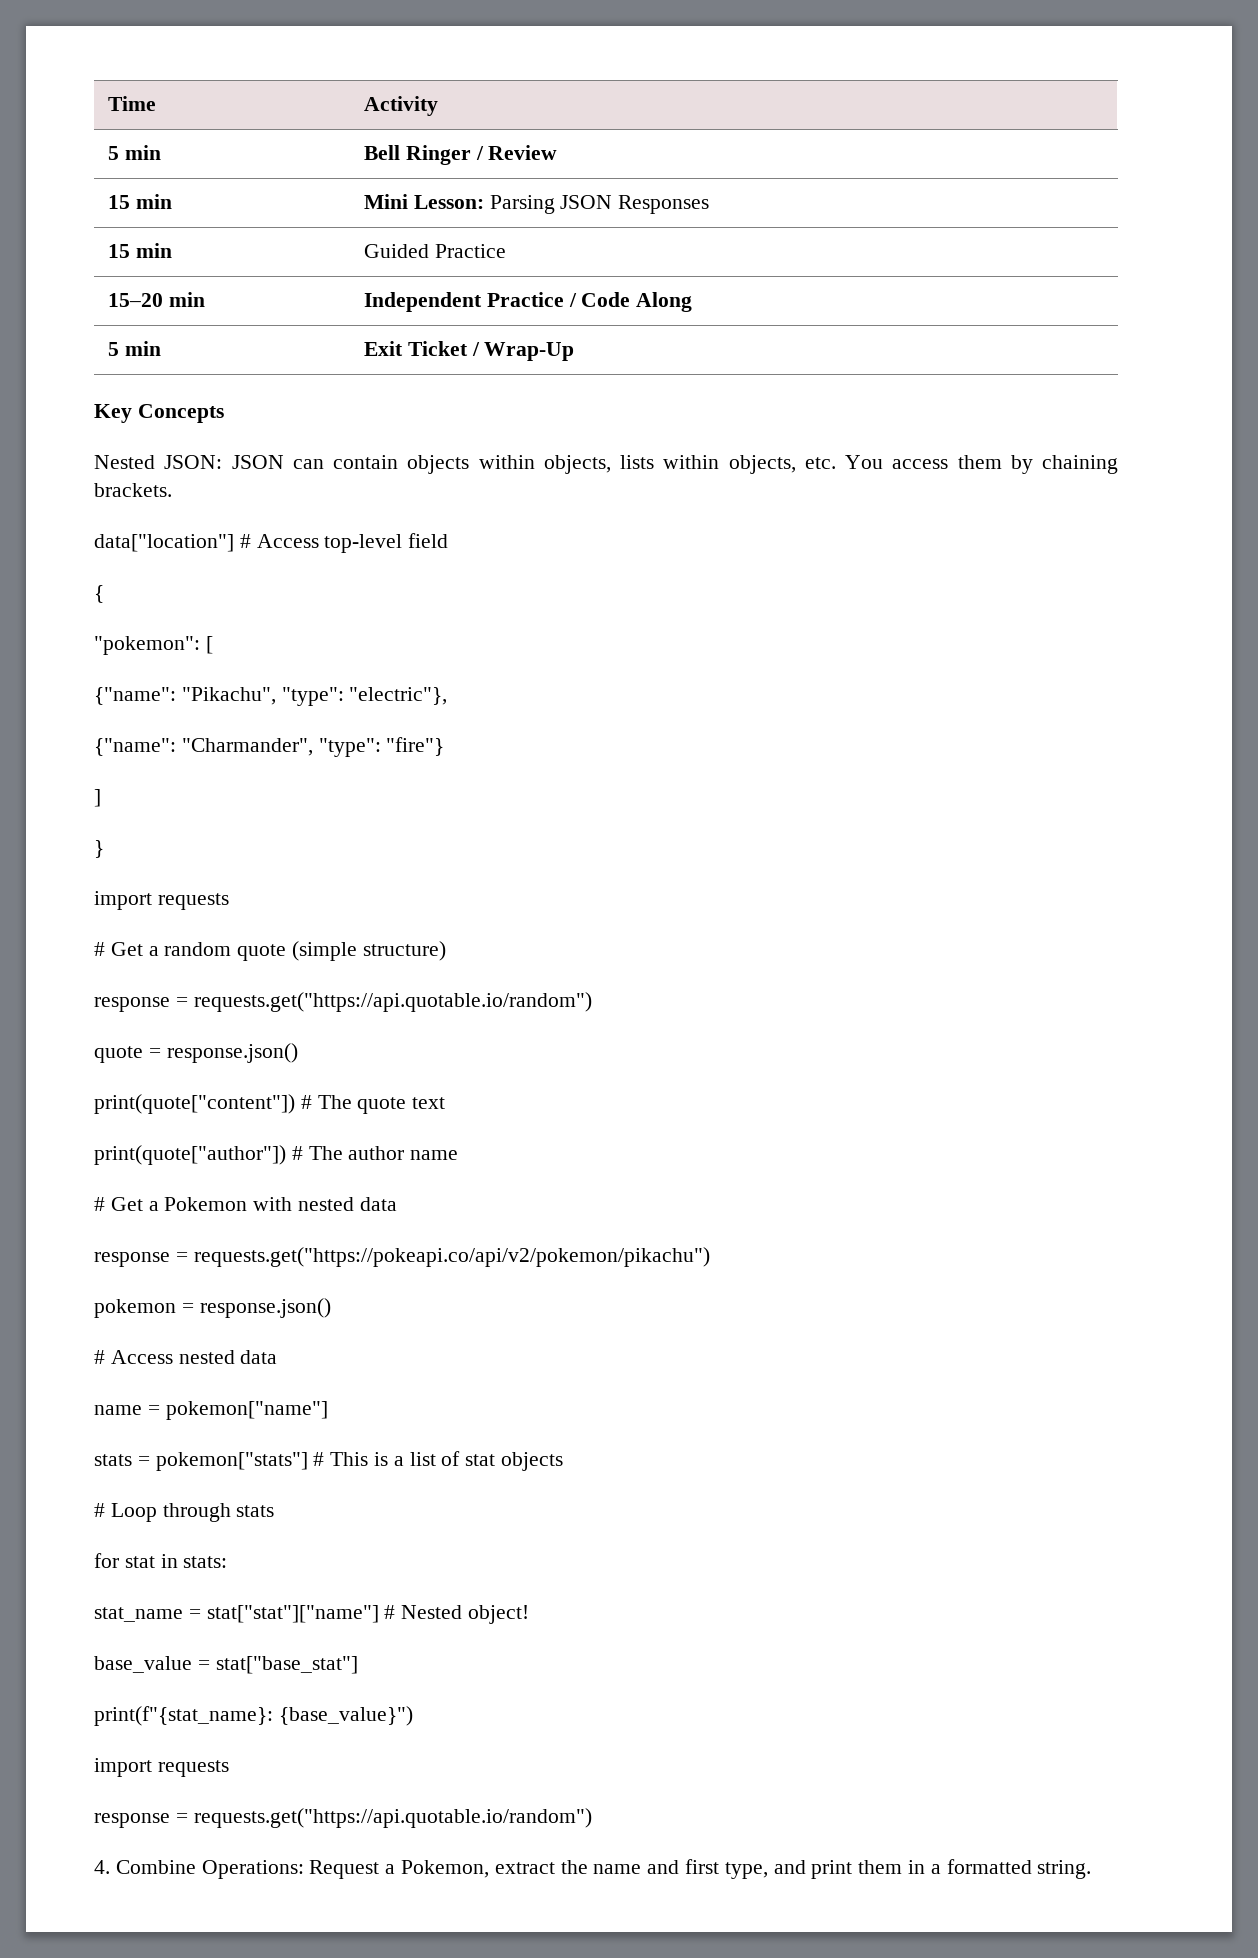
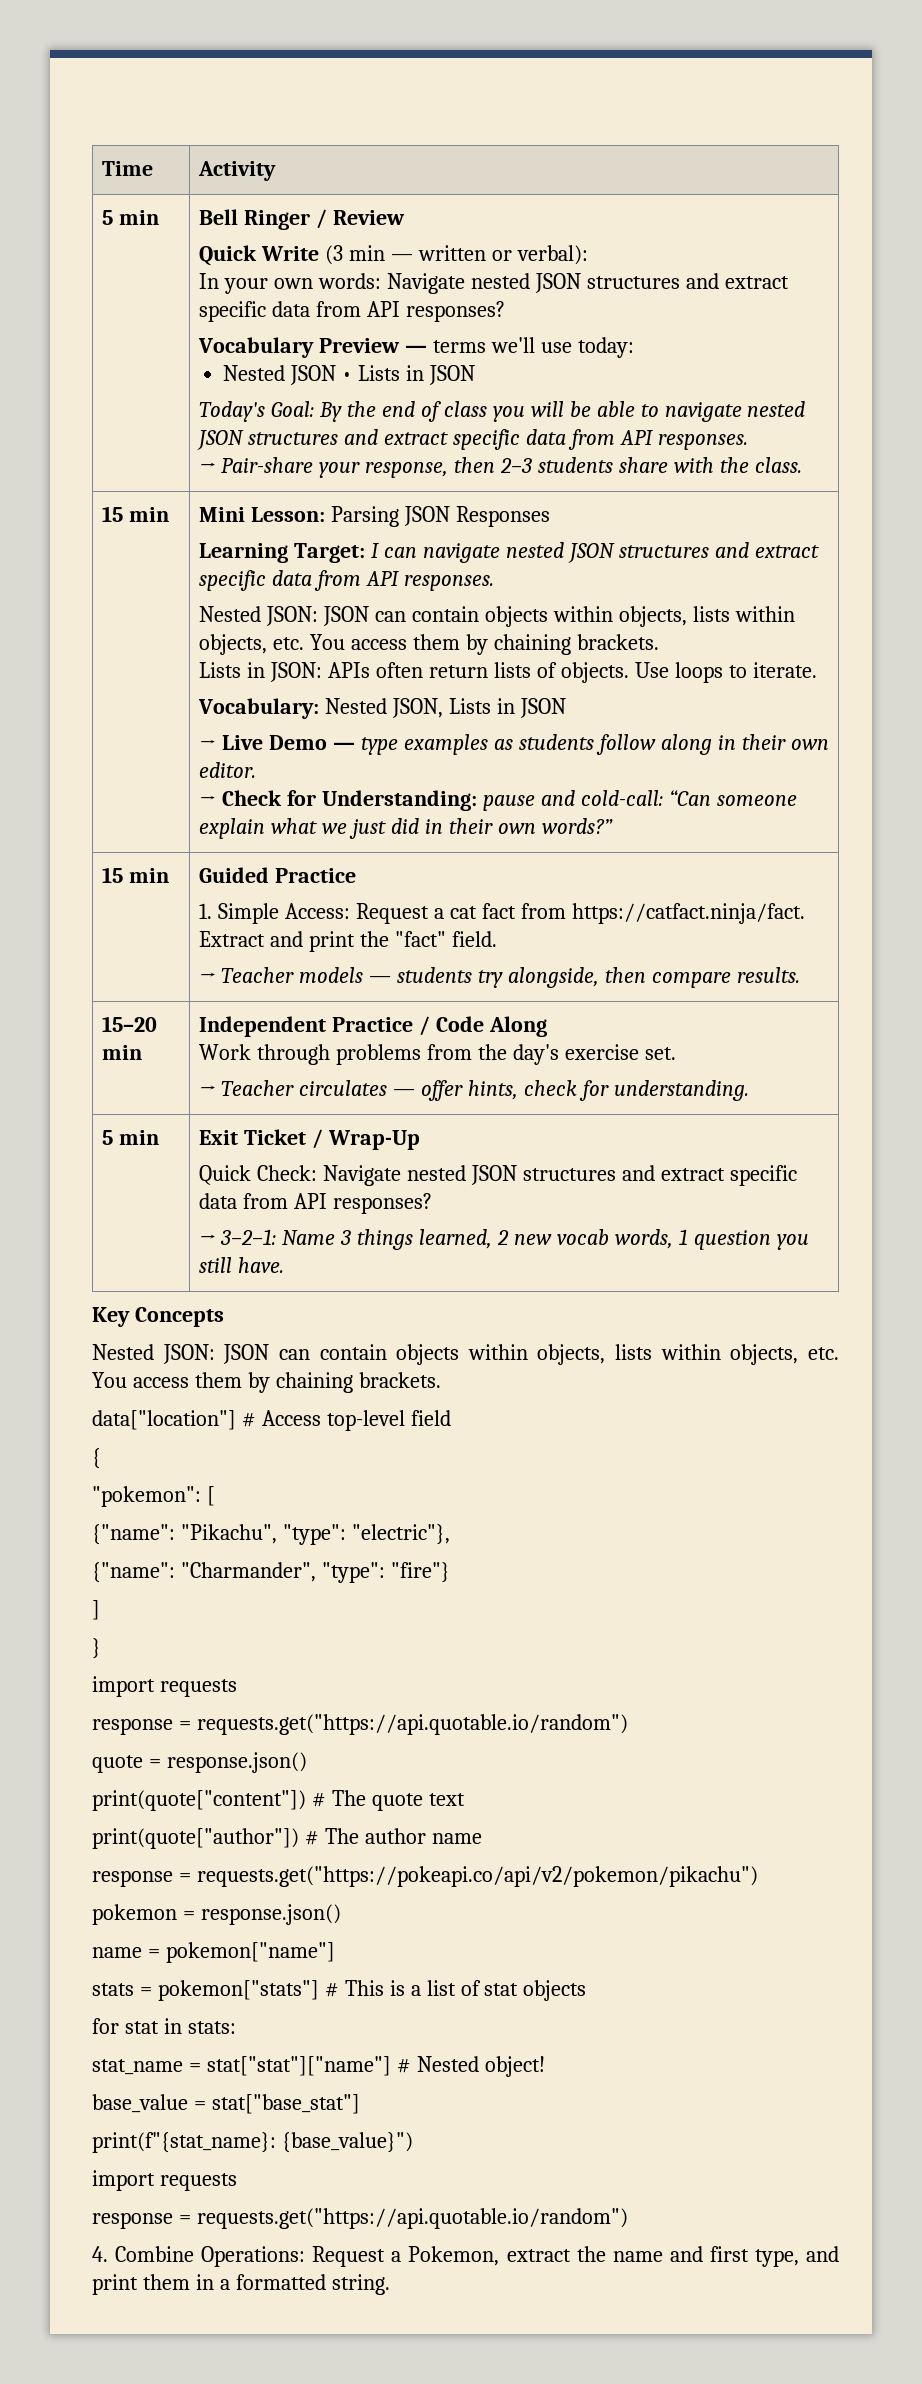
(558, 152) none -> [199,245,588,266] [199,273,789,294] [199,301,506,322] [198,337,634,358] [223,365,476,385] [199,401,806,422] [197,429,748,450] [199,457,802,478] // Quick Write (3 min — written or verbal): // In your own words: Navigate nested JSON structures and extract specific data from API responses? // Vocabulary Preview — terms we'll use today: // Nested JSON • Lists in JSON // Today's Goal: By the end of class you will be able to navigate nested JSON structures and extract specific data from API responses. // → Pair-share your response, then 2–3 students share with the class.
[108,243,172,258] [364,244,506,258] // 15 min | Guided Practice -> [199,542,819,563] [199,570,495,591] [199,606,795,627] [199,634,659,655] [199,662,817,683] [198,698,566,719] [199,734,829,755] [199,762,257,778] [199,790,797,811] [199,818,613,839] [102,867,170,883] [199,867,357,883] [199,903,805,924] [199,931,497,952] [199,967,800,988] // Learning Target: I can navigate nested JSON structures and extract specific data from API responses. // Nested JSON: JSON can contain objects within objects, lists within objects, etc. You access them by chaining brackets. // Lists in JSON: APIs often return lists of objects. Use loops to iterate. // Vocabulary: Nested JSON, Lists in JSON // → Live Demo — type examples as students follow along in their own editor. // → Check for Understanding: pause and cold-call: “Can someone explain what we just did in their own words?” // 15 min | Guided Practice // 1. Simple Access: Request a cat fact from https://catfact.ninja/fact. Extract and print the "fact" field. // → Teacher models — students try alongside, then compare results.
(693, 302) none -> [199,1044,676,1065] [199,1080,749,1101] // Work through problems from the day's exercise set. // → Teacher circulates — offer hints, check for understanding.
(575, 351) none -> [199,1165,797,1186] [199,1193,433,1214] [199,1229,809,1250] [199,1257,285,1273] // Quick Check: Navigate nested JSON structures and extract specific data from API responses? // → 3–2–1: Name 3 things learned, 2 new vocab words, 1 question you still have.
[94,941,446,961] // # Get a random quote (simple structure) -> (237, 1688) none
[94,1197,397,1211] // # Get a Pokemon with nested data -> (482, 1838) none
[94,1350,278,1364] // # Access nested data -> (341, 1914) none
[94,1503,275,1522] // # Loop through stats -> (587, 1990) none

